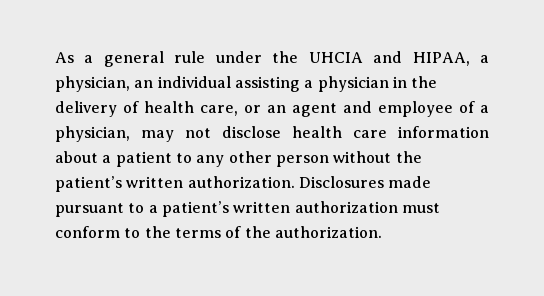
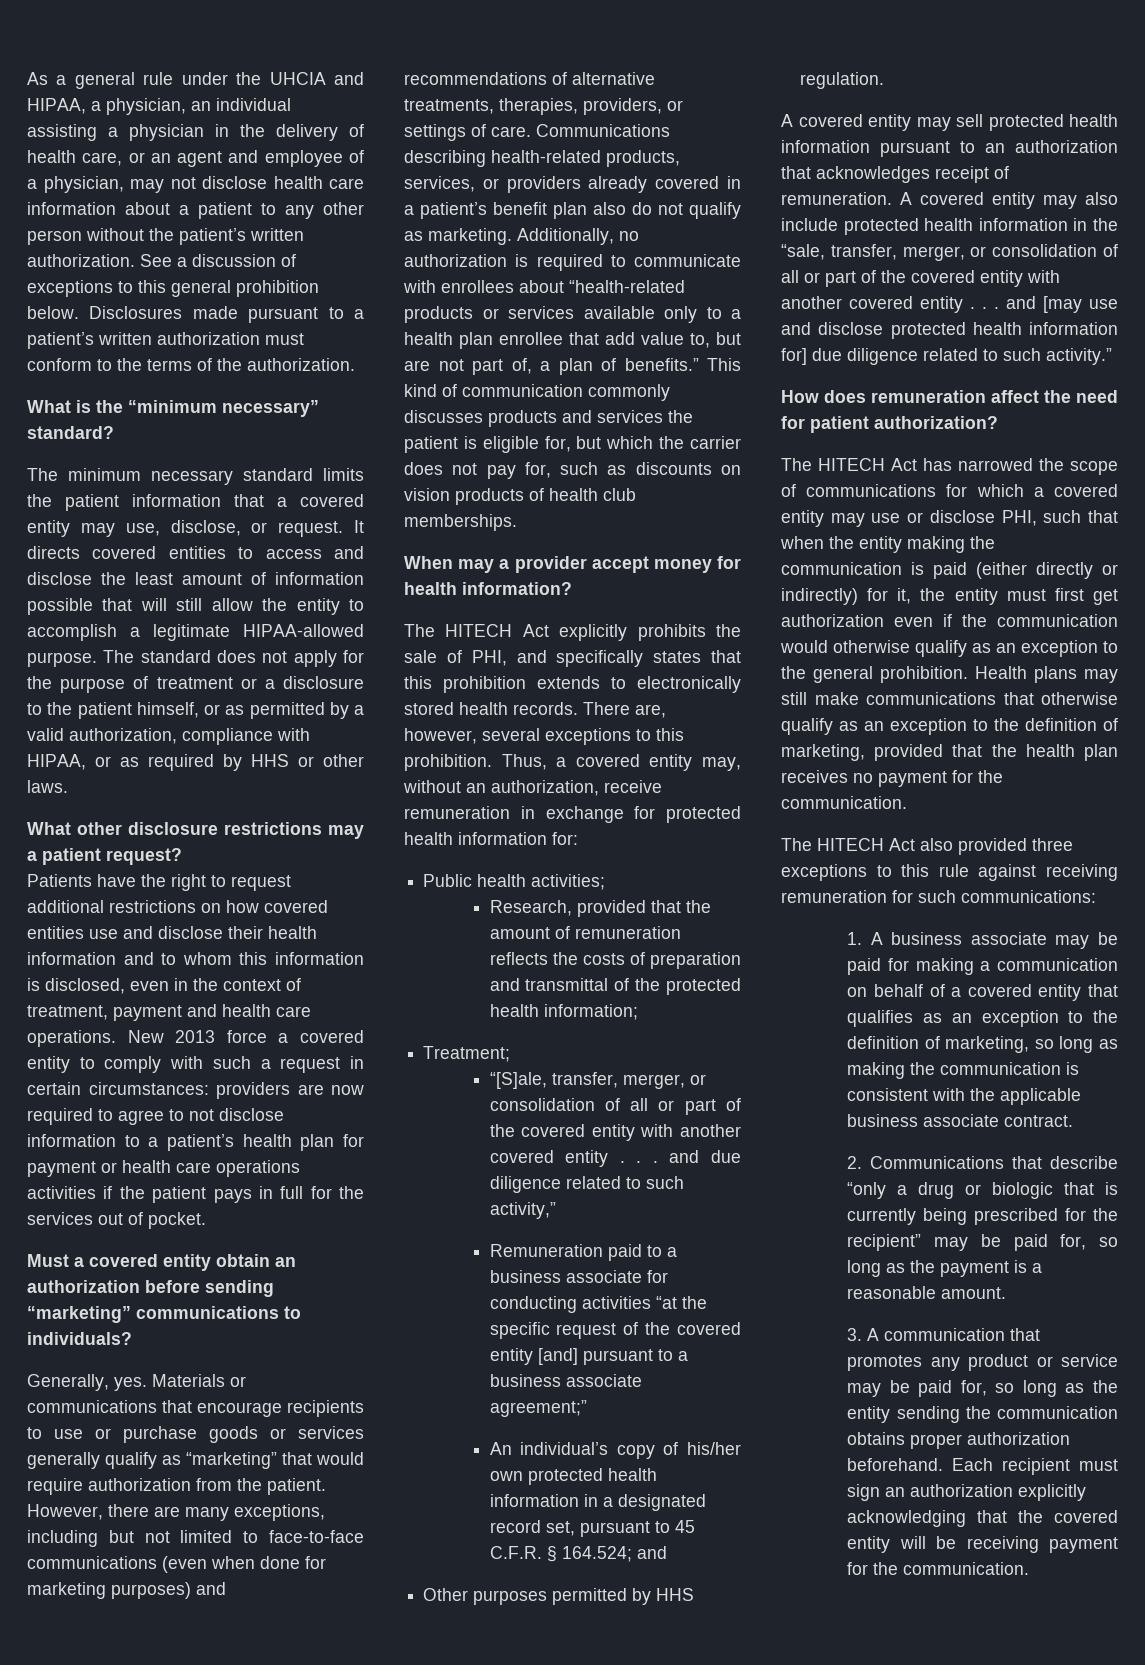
(295, 182) none -> [140,254,296,267] [27,280,319,297] [27,306,79,319] See a discussion of exceptions to this general prohibition below.
(382, 232) none -> [27,400,319,417] [27,426,114,439] [27,468,364,485] [27,494,364,511] [27,520,364,537] [27,546,364,559] [27,572,364,585] [27,598,364,615] [27,624,364,641] [27,650,364,667] [27,676,364,693] [27,702,364,719] [27,728,310,745] [27,754,364,771] [27,780,68,793] [27,822,364,839] [27,848,182,865] [27,874,291,891] [27,900,328,913] [27,926,317,939] [27,952,364,965] [27,978,301,994] [27,1004,311,1021] [27,1030,364,1047] [27,1056,365,1073] [27,1082,364,1099] [27,1108,284,1125] [27,1134,364,1151] [27,1160,300,1177] [27,1186,364,1203] [27,1212,206,1229] [27,1254,296,1271] [27,1280,274,1297] [27,1306,301,1323] [27,1332,132,1345] [27,1374,246,1391] [27,1400,364,1417] [27,1426,364,1443] [27,1452,364,1469] [27,1478,326,1495] [27,1504,325,1521] [27,1530,364,1547] [27,1556,326,1573] [27,1582,226,1599] [404,72,655,85] [404,98,683,115] [404,124,670,141] [404,150,680,167] [404,176,741,193] [404,202,741,219] [404,228,639,245] [404,254,741,271] [403,280,685,293] [404,306,741,323] [404,332,741,349] [404,358,741,375] [404,384,670,401] [404,410,693,427] [404,436,741,453] [404,462,741,479] [404,488,636,505] [404,514,517,531] [404,556,741,573] [404,582,572,595] [404,624,741,641] [404,650,741,667] [404,676,741,693] [404,702,666,718] [404,728,684,745] [404,754,741,771] [403,780,662,796] [404,806,741,823] [404,832,578,845] [423,874,606,890] [489,900,711,917] [489,926,681,939] [489,952,741,969] [489,978,741,995] [489,1004,638,1020] [423,1046,511,1062] [489,1072,706,1089] [489,1098,741,1115] [489,1124,741,1141] [489,1150,741,1167] [489,1176,684,1193] [489,1202,556,1219] [489,1244,677,1261] [489,1270,668,1283] [489,1296,707,1313] [489,1322,741,1339] [489,1348,688,1365] [489,1374,642,1387] [489,1400,587,1417] [489,1442,741,1459] [489,1468,657,1485] [489,1494,706,1511] [489,1520,695,1537] [489,1546,667,1562] [423,1588,695,1605] [800,72,885,89] [781,114,1118,131] [781,140,1118,157] [781,166,1009,183] [781,192,1118,209] [781,218,1118,235] [781,244,1118,261] [781,270,1060,287] [781,296,1118,313] [781,322,1118,339] [781,348,1112,365] [781,390,1118,403] [781,416,998,433] [781,458,1118,475] [781,484,1118,497] [781,510,1118,527] [780,536,995,553] [781,562,1118,579] [781,588,1118,605] [781,614,1118,627] [780,640,1118,657] [781,666,1118,683] [781,692,1118,705] [781,718,1118,735] [781,744,1118,761] [781,770,1003,787] [781,796,907,809] [781,838,1073,855] [781,864,1118,881] [781,890,1096,903] [847,932,1118,949] [847,958,1118,975] [847,984,1118,1001] [847,1010,1118,1027] [847,1036,1118,1053] [847,1062,1080,1079] [847,1088,1082,1105] [847,1114,1074,1127] [847,1156,1118,1169] [847,1182,1118,1199] [847,1208,1118,1225] [847,1234,1118,1251] [847,1260,1043,1277] [847,1286,1007,1299] [847,1328,1041,1341] [847,1354,1118,1371] [847,1380,1118,1397] [847,1406,1118,1423] [847,1432,1071,1449] [847,1458,1118,1475] [847,1484,1087,1501] [847,1510,1118,1527] [847,1536,1118,1553] [847,1562,1030,1575] // What is the “minimum necessary” standard? // The minimum necessary standard limits the patient information that a covered entity may use, disclose, or request. It directs covered entities to access and disclose the least amount of information possible that will still allow the entity to accomplish a legitimate HIPAA-allowed purpose. The standard does not apply for the purpose of treatment or a disclosure to the patient himself, or as permitted by a valid authorization, compliance with HIPAA, or as required by HHS or other laws. // What other disclosure restrictions may a patient request? // Patients have the right to request additional restrictions on how covered entities use and disclose their health information and to whom this information is disclosed, even in the context of treatment, payment and health care operations. New 2013 force a covered entity to comply with such a request in certain circumstances: providers are now required to agree to not disclose information to a patient’s health plan for payment or health care operations activities if the patient pays in full for the services out of pocket. // Must a covered entity obtain an authorization before sending “marketing” communications to individuals? // Generally, yes. Materials or communications that encourage recipients to use or purchase goods or services generally qualify as “marketing” that would require authorization from the patient. However, there are many exceptions, including but not limited to face-to-face communications (even when done for marketing purposes) and recommendations of alternative treatments, therapies, providers, or settings of care. Communications describing health-related products, services, or providers already covered in a patient’s benefit plan also do not qualify as marketing. Additionally, no authorization is required to communicate with enrollees about “health-related products or services available only to a health plan enrollee that add value to, but are not part of, a plan of benefits.” This kind of communication commonly discusses products and services the patient is eligible for, but which the carrier does not pay for, such as discounts on vision products of health club memberships. // When may a provider accept money for health information? // The HITECH Act explicitly prohibits the sale of PHI, and specifically states that this prohibition extends to electronically stored health records. There are, however, several exceptions to this prohibition. Thus, a covered entity may, without an authorization, receive remuneration in exchange for protected health information for: // Public health activities; // Research, provided that the amount of remuneration reflects the costs of preparation and transmittal of the protected health information; // Treatment; // “[S]ale, transfer, merger, or consolidation of all or part of the covered entity with another covered entity . . . and due diligence related to such activity,” // Remuneration paid to a business associate for conducting activities “at the specific request of the covered entity [and] pursuant to a business associate agreement;” // An individual’s copy of his/her own protected health information in a designated record set, pursuant to 45 C.F.R. § 164.524; and // Other purposes permitted by HHS regulation. // A covered entity may sell protected health information pursuant to an authorization that acknowledges receipt of remuneration. A covered entity may also include protected health information in the “sale, transfer, merger, or consolidation of all or part of the covered entity with another covered entity . . . and [may use and disclose protected health information for] due diligence related to such activity.” // How does remuneration affect the need for patient authorization? // The HITECH Act has narrowed the scope of communications for which a covered entity may use or disclose PHI, such that when the entity making the communication is paid (either directly or indirectly) for it, the entity must first get authorization even if the communication would otherwise qualify as an exception to the general prohibition. Health plans may still make communications that otherwise qualify as an exception to the definition of marketing, provided that the health plan receives no payment for the communication. // The HITECH Act also provided three exceptions to this rule against receiving remuneration for such communications: // 1. A business associate may be paid for making a communication on behalf of a covered entity that qualifies as an exception to the definition of marketing, so long as making the communication is consistent with the applicable business associate contract. // 2. Communications that describe “only a drug or biologic that is currently being prescribed for the recipient” may be paid for, so long as the payment is a reasonable amount. // 3. A communication that promotes any product or service may be paid for, so long as the entity sending the communication obtains proper authorization beforehand. Each recipient must sign an authorization explicitly acknowledging that the covered entity will be receiving payment for the communication.

